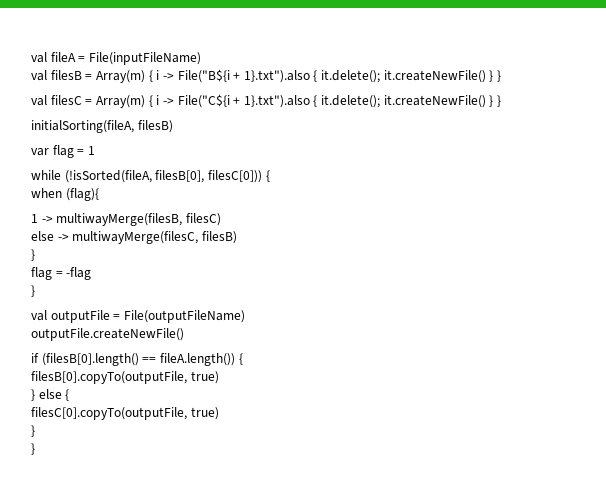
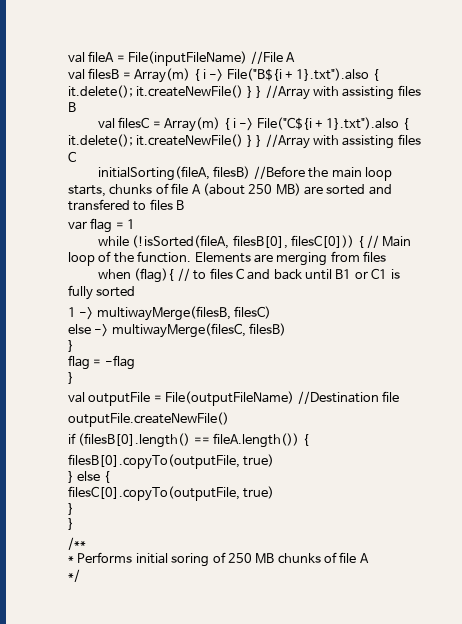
(201, 58) none -> [250,51,295,64] //File A
(502, 76) none -> [265,85,421,100] [68,102,76,112] //Array with assisting files B
[31,120,173,133] // initialSorting(fileA, filesB) -> [265,134,421,149] [68,151,76,162] [98,166,392,181] [68,183,392,197] [68,199,185,211] //Array with assisting files C // initialSorting(fileA, filesB) //Before the main loop starts, chunks of file A (about 250 MB) are sorted and transfered to files B
[31,188,99,201] // when (flag){ -> [366,235,412,248] [68,251,386,266] [98,268,400,283] [68,285,136,300] // Main loop of the function. Elements are merging from files // when (flag){ // to files C and back until B1 or C1 is fully sorted
(245, 316) none -> [297,391,399,404] //Destination file
(35, 449) none -> [68,537,86,550] [68,552,369,567] [68,569,80,582] // /** // * Performs initial soring of 250 MB chunks of file A // */

